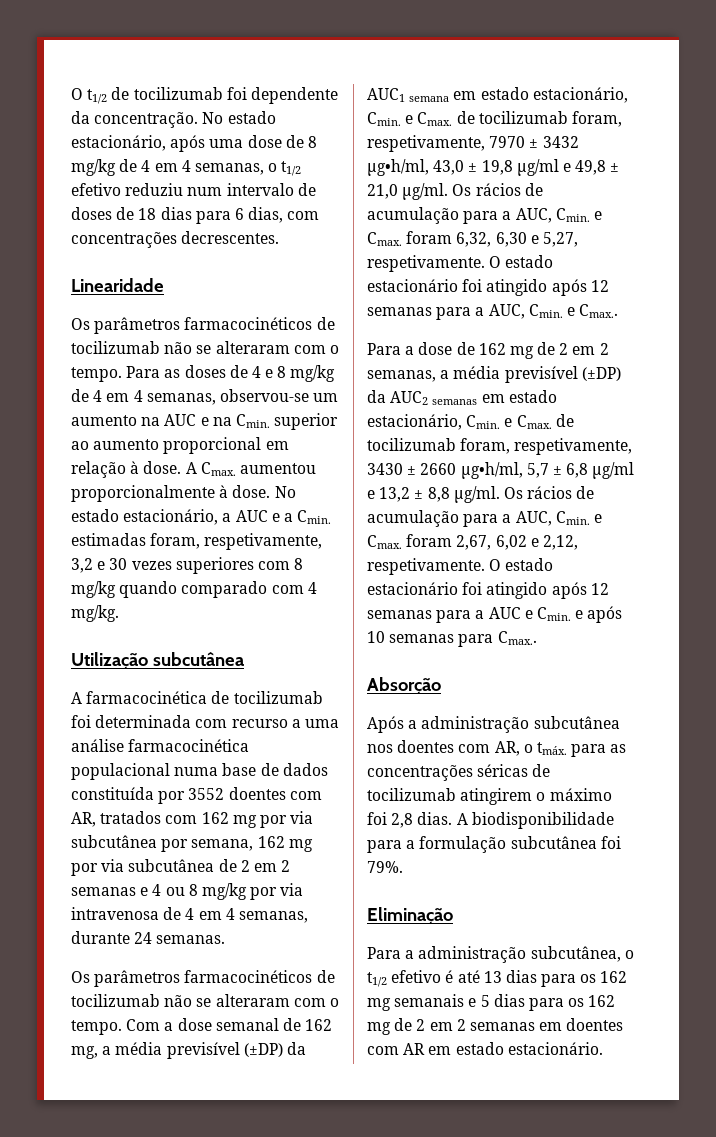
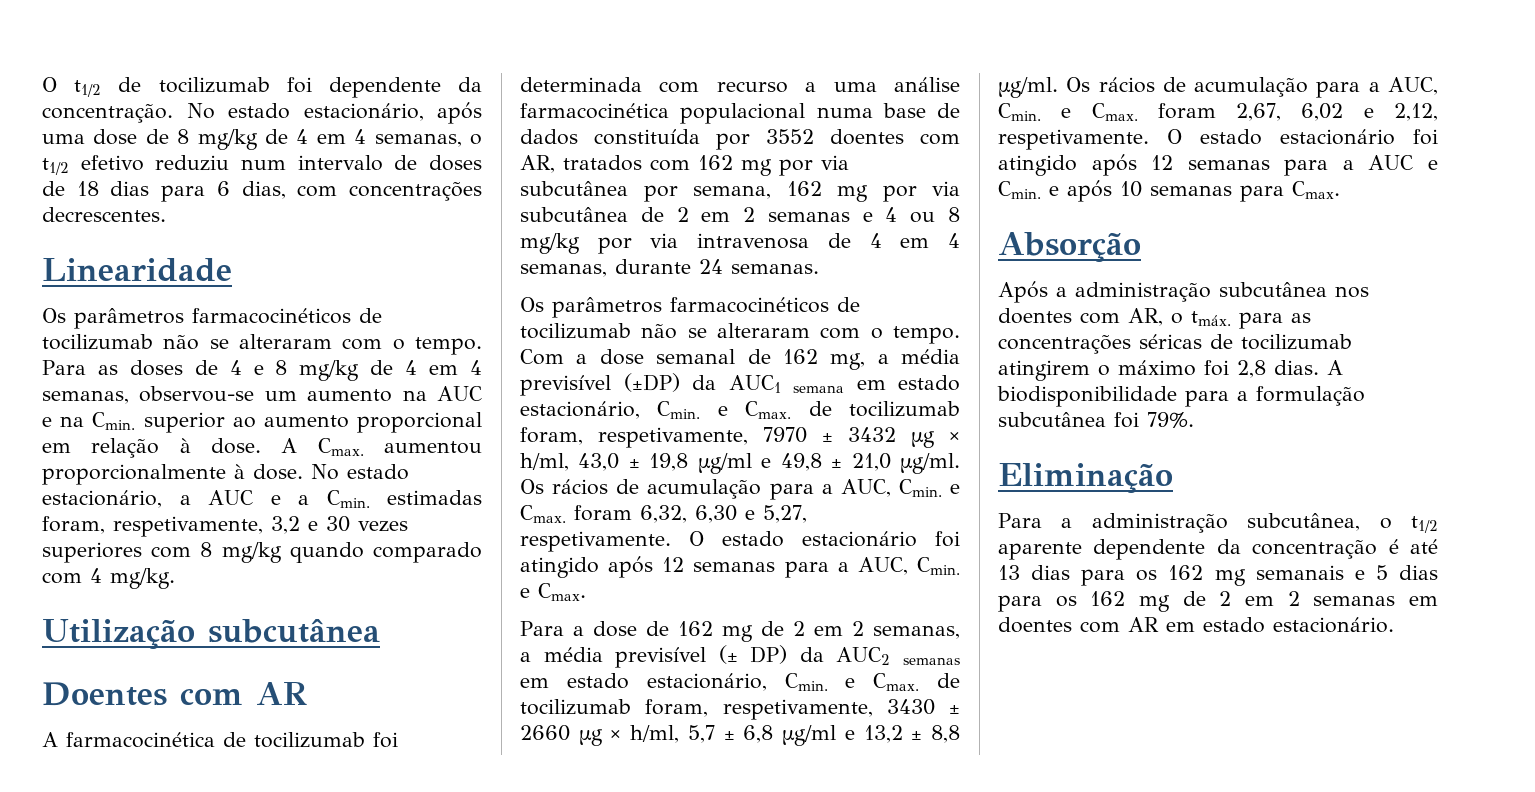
(244, 659) none -> [42,682,307,706] // Doentes com AR
[367,159,429,176] µg•h/ml, -> [911,431,960,448] [520,453,569,471] µg × h/ml,
[579,304,619,318] Cmax.. -> [538,583,586,601] Cmax.
[581,367,621,381] (±DP) -> [718,645,788,664] (± DP)
[460,462,523,479] µg•h/ml, -> [578,725,680,746] µg × h/ml,
[497,631,537,645] Cmax.. -> [1292,181,1340,199] Cmax.
[391,970,442,983] efetivo -> [998,539,1378,560] aparente dependente da concentração

